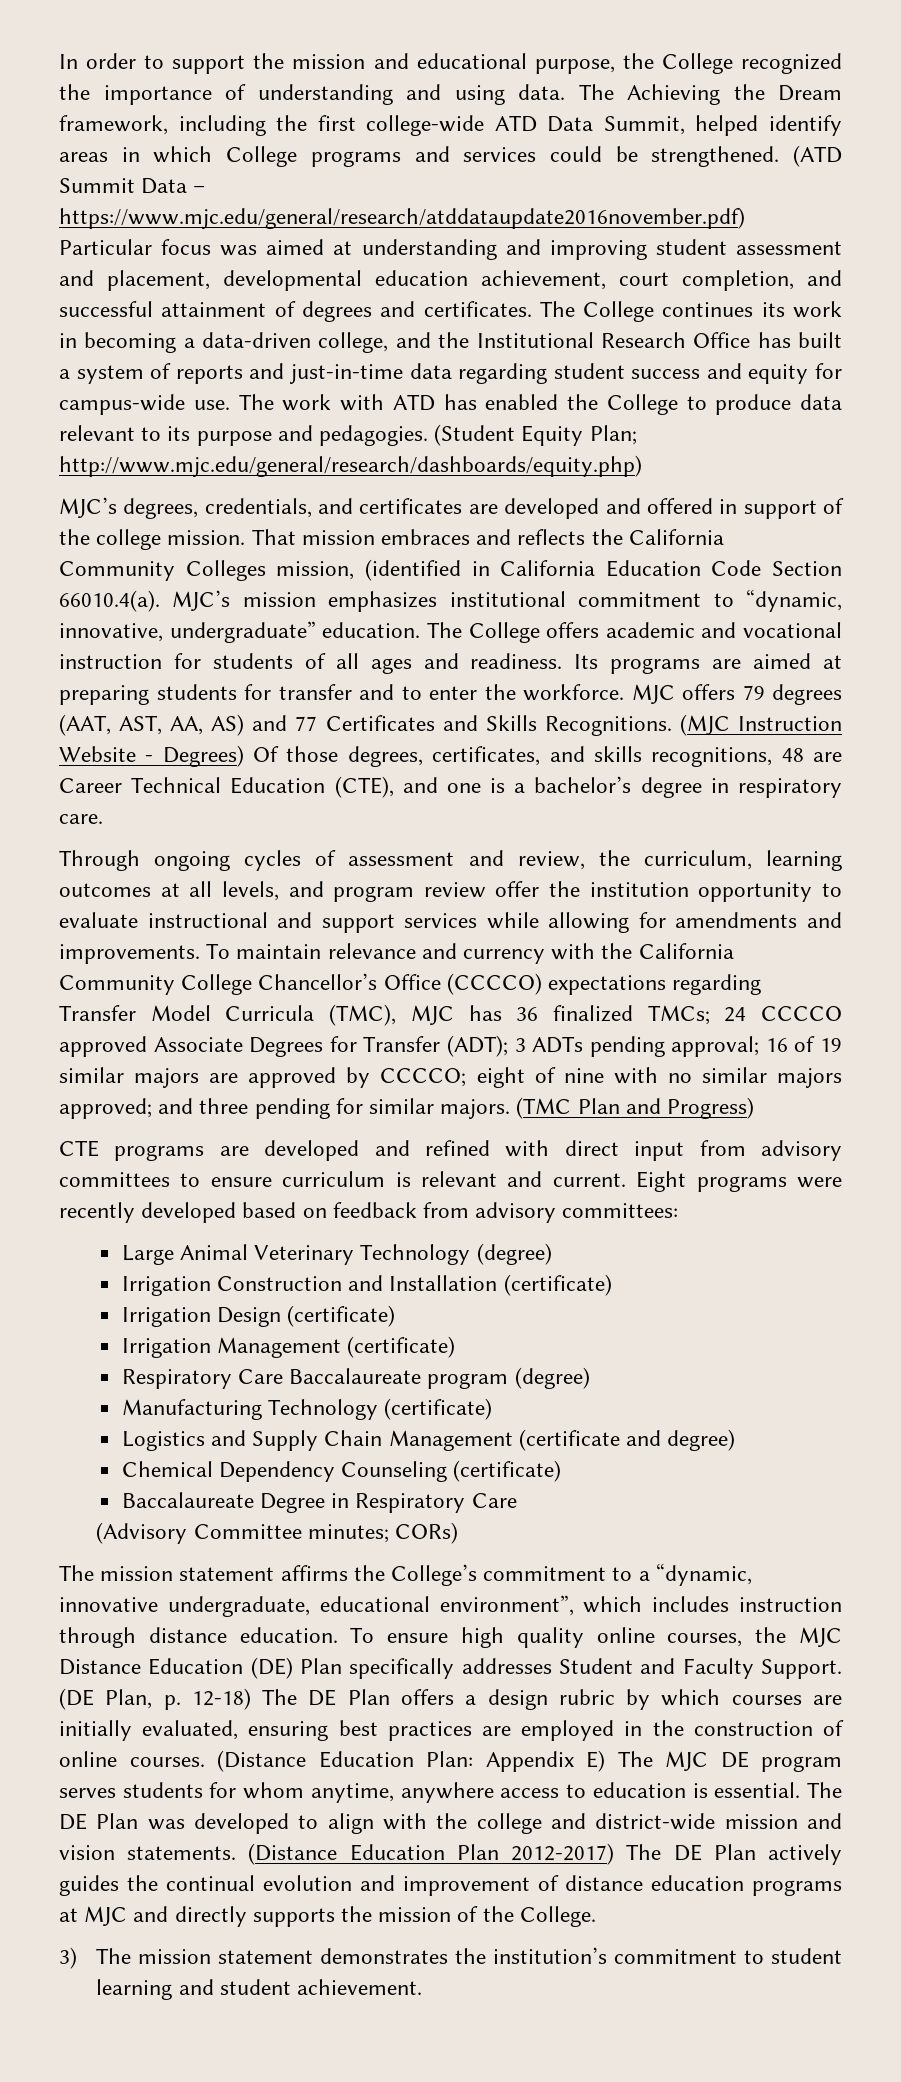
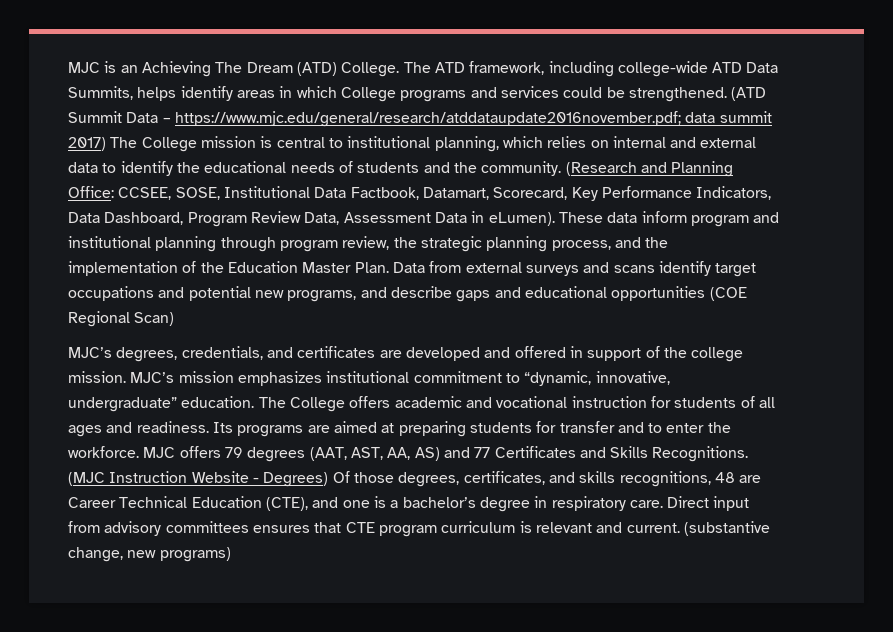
[59,53,843,74] [59,84,842,105] [59,115,356,136] In order to support the mission and educational purpose, the College recognized the importance of understanding and using data. The Achieving the Dream framework, including the first -> [68,61,614,77] MJC is an Achieving The Dream (ATD) College. The ATD framework, including
[603,115,759,136] Summit, helped -> [68,86,177,101] Summits, helps
[59,207,745,229] [59,239,842,260] [59,270,842,291] [59,301,842,322] [59,332,842,353] [59,363,842,384] [59,394,842,415] [59,424,637,446] [59,455,642,477] https://www.mjc.edu/general/research/atddataupdate2016november.pdf) Particular focus was aimed at understanding and improving student assessment and placement, developmental education achievement, court completion, and successful attainment of degrees and certificates. The College continues its work in becoming a data-driven college, and the Institutional Research Office has built a system of reports and just-in-time data regarding student success and equity for campus-wide use. The work with ATD has enabled the College to produce data relevant to its purpose and pedagogies. (Student Equity Plan; http://www.mjc.edu/general/research/dashboards/equity.php) -> [174,111,772,127] [68,136,757,152] [68,161,734,177] [68,186,772,201] [68,211,780,227] [68,236,669,252] [68,261,757,277] [68,286,747,302] [68,311,175,327] https://www.mjc.edu/general/research/atddataupdate2016november.pdf; data summit 2017) The College mission is central to institutional planning, which relies on internal and external data to identify the educational needs of students and the community. (Research and Planning Office: CCSEE, SOSE, Institutional Data Factbook, Datamart, Scorecard, Key Performance Indicators, Data Dashboard, Program Review Data, Assessment Data in eLumen). These data inform program and institutional planning through program review, the strategic planning process, and the implementation of the Education Master Plan. Data from external surveys and scans identify target occupations and potential new programs, and describe gaps and educational opportunities (COE Regional Scan)
[251,529,724,545] [59,559,842,581] [59,590,160,612] That mission embraces and reflects the California Community Colleges mission, (identified in California Education Code Section 66010.4(a). -> (126, 377) none
[59,850,842,871] [59,881,842,902] [59,912,842,933] [59,943,734,964] [59,973,762,995] [59,1004,842,1026] [59,1035,843,1057] [59,1067,842,1088] [59,1097,755,1119] [59,1140,842,1161] [59,1172,272,1187] // Through ongoing cycles of assessment and review, the curriculum, learning outcomes at all levels, and program review offer the institution opportunity to evaluate instructional and support services while allowing for amendments and improvements. To maintain relevance and currency with the California Community College Chancellor’s Office (CCCCO) expectations regarding Transfer Model Curricula (TMC), MJC has 36 finalized TMCs; 24 CCCCO approved Associate Degrees for Transfer (ADT); 3 ADTs pending approval; 16 of 19 similar majors are approved by CCCCO; eight of nine with no similar majors approved; and three pending for similar majors. (TMC Plan and Progress) // CTE programs are developed and refined with direct input from advisory committees to ensure -> [667,496,750,511] [68,521,437,537] Direct input from advisory committees ensures that CTE program
[636,1171,842,1192] [59,1202,679,1223] [121,1243,552,1265] [121,1274,612,1296] [121,1305,396,1327] [121,1336,456,1358] [121,1367,590,1389] [121,1398,493,1420] [121,1429,736,1451] [121,1460,562,1482] [121,1492,517,1513] [96,1522,459,1544] [59,1563,752,1586] [59,1595,843,1617] [59,1627,842,1648] [59,1657,842,1679] [59,1688,843,1710] [59,1720,845,1741] [59,1750,842,1772] [59,1782,843,1803] [59,1813,843,1834] [59,1843,842,1865] [59,1875,842,1896] [59,1906,596,1927] [59,1947,842,1969] [96,1979,423,2000] Eight programs were recently developed based on feedback from advisory committees: // Large Animal Veterinary Technology (degree) // Irrigation Construction and Installation (certificate) // Irrigation Design (certificate) // Irrigation Management (certificate) // Respiratory Care Baccalaureate program (degree) // Manufacturing Technology (certificate) // Logistics and Supply Chain Management (certificate and degree) // Chemical Dependency Counseling (certificate) // Baccalaureate Degree in Respiratory Care // (Advisory Committee minutes; CORs) // The mission statement affirms the College’s commitment to a “dynamic, innovative undergraduate, educational environment”, which includes instruction through distance education. To ensure high quality online courses, the MJC Distance Education (DE) Plan specifically addresses Student and Faculty Support. (DE Plan, p. 12-18) The DE Plan offers a design rubric by which courses are initially evaluated, ensuring best practices are employed in the construction of online courses. (Distance Education Plan: Appendix E) The MJC DE program serves students for whom anytime, anywhere access to education is essential. The DE Plan was developed to align with the college and district-wide mission and vision statements. (Distance Education Plan 2012-2017) The DE Plan actively guides the continual evolution and improvement of distance education programs at MJC and directly supports the mission of the College. // 3) The mission statement demonstrates the institution’s commitment to student learning and student achievement. -> [683,521,770,536] [68,547,231,562] (substantive change, new programs)

